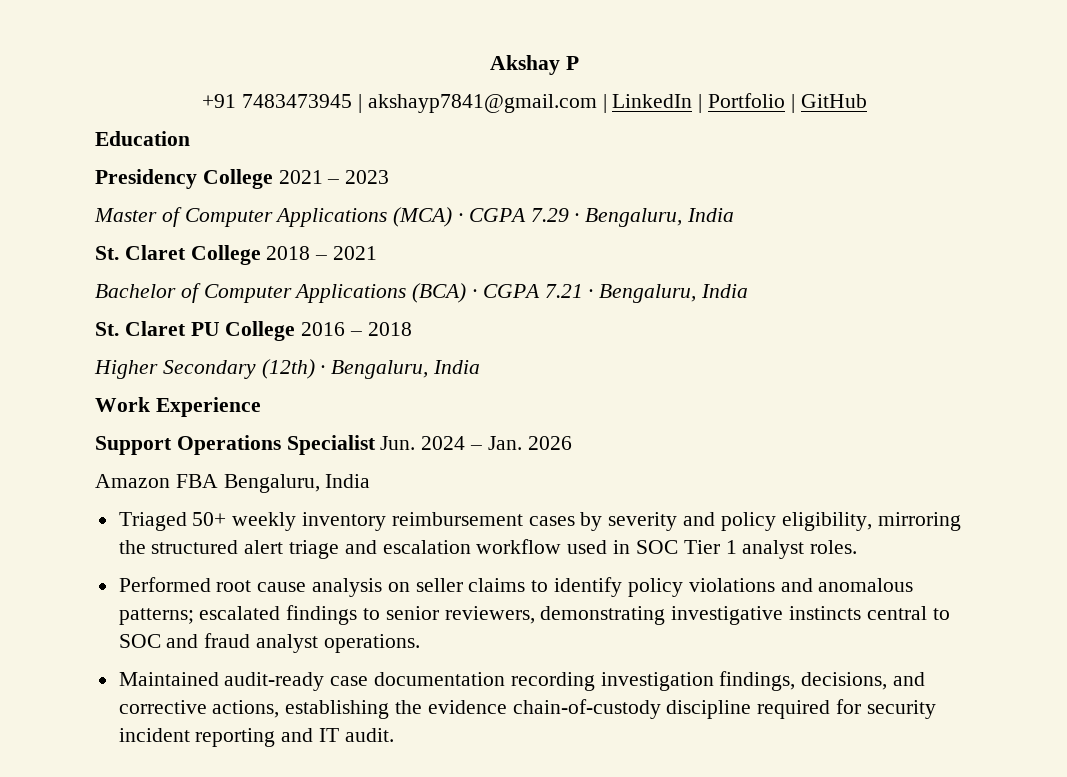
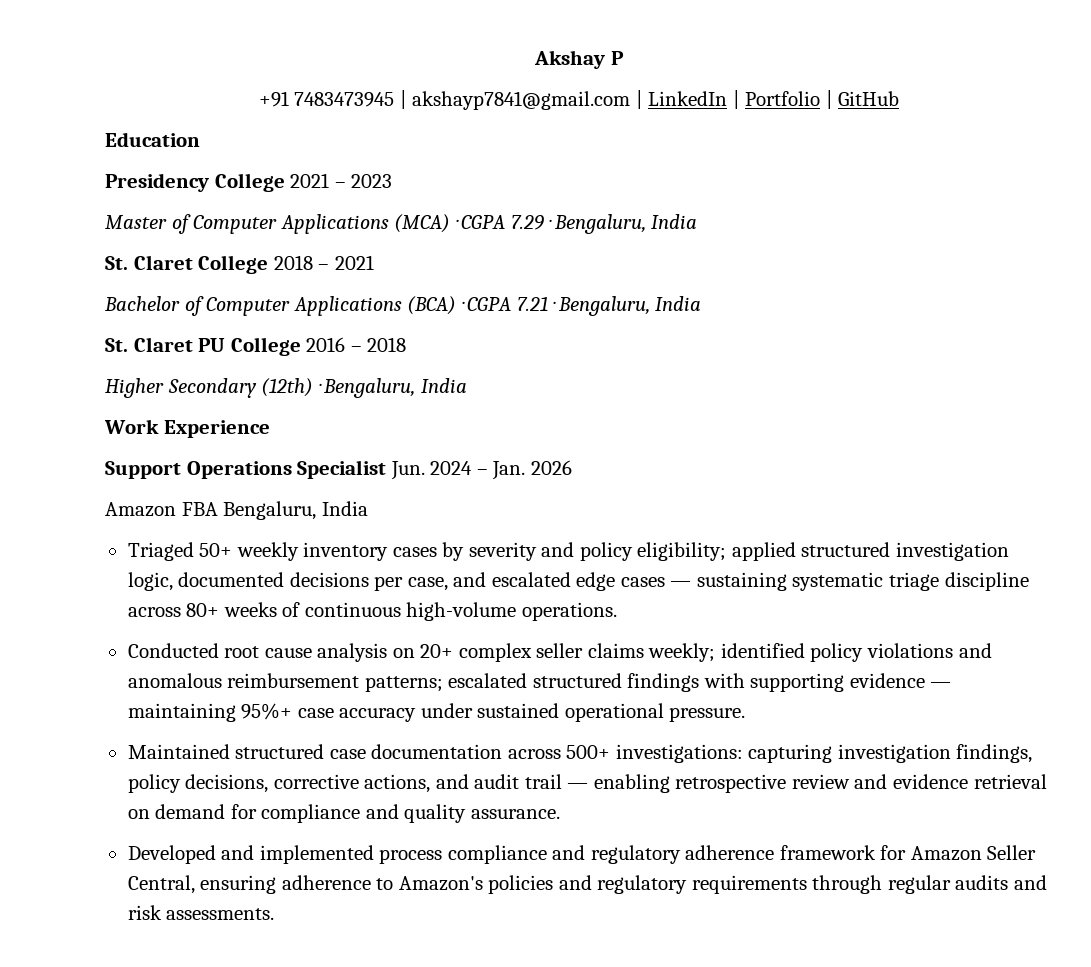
[391,512,523,526] reimbursement -> (389, 551) none
[781,512,961,531] [118,539,858,559] [118,577,623,597] eligibility, mirroring the structured alert triage and escalation workflow used in SOC Tier 1 analyst roles. // Performed root cause analysis on seller claims to identify -> [637,542,1009,561] [127,572,1029,591] [127,602,617,621] [127,643,805,662] eligibility; applied structured investigation logic, documented decisions per case, and escalated edge cases — sustaining systematic triage discipline across 80+ weeks of continuous high-volume operations. // Conducted root cause analysis on 20+ complex seller claims weekly; identified
(914, 585) none -> [227,673,360,688] reimbursement
[286,605,950,625] [118,633,420,653] findings to senior reviewers, demonstrating investigative instincts central to SOC and fraud analyst operations. -> [532,673,952,692] [127,703,746,722] structured findings with supporting evidence — maintaining 95%+ case accuracy under sustained operational pressure.
[224,672,325,691] audit-ready -> [235,744,325,759] structured
[510,671,926,691] [118,699,936,719] [118,728,394,747] recording investigation findings, decisions, and corrective actions, establishing the evidence chain-of-custody discipline required for security incident reporting and IT audit. -> [507,744,1033,763] [127,774,1047,793] [127,804,560,823] [127,845,1037,864] [127,875,1047,894] [127,905,275,920] across 500+ investigations: capturing investigation findings, policy decisions, corrective actions, and audit trail — enabling retrospective review and evidence retrieval on demand for compliance and quality assurance. // Developed and implemented process compliance and regulatory adherence framework for Amazon Seller Central, ensuring adherence to Amazon's policies and regulatory requirements through regular audits and risk assessments.

